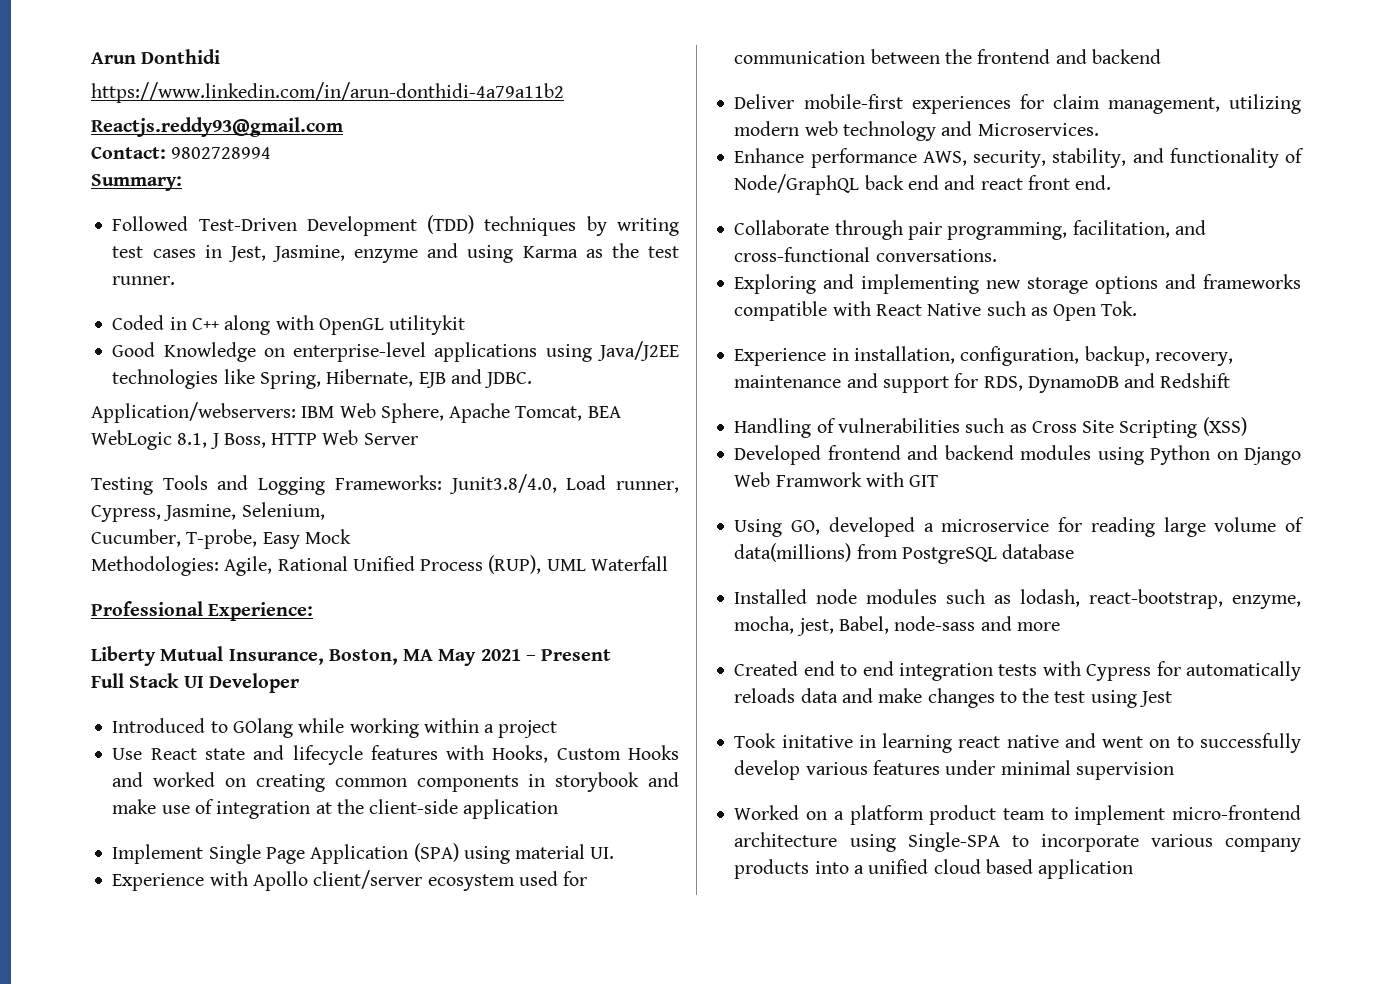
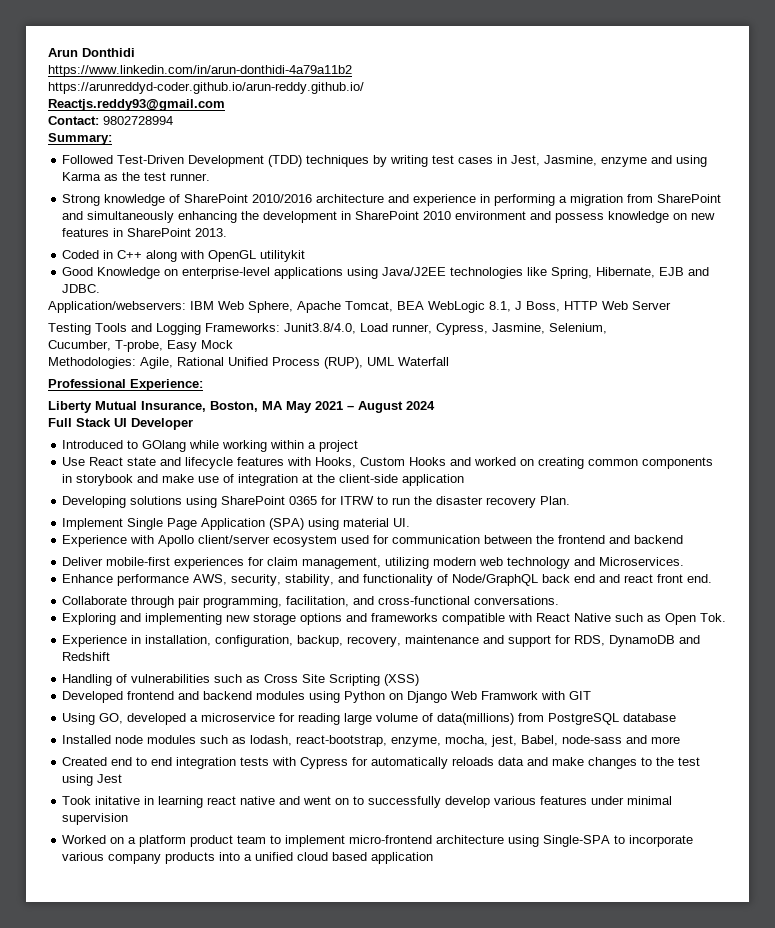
(564, 92) none -> [48,82,364,94] // https://arunreddyd-coder.github.io/arun-reddy.github.io/
(176, 280) none -> [62,194,722,206] [62,211,716,223] [62,228,228,237] // Strong knowledge of SharePoint 2010/2016 architecture and experience in performing a migration from SharePoint and simultaneously enhancing the development in SharePoint 2010 environment and possess knowledge on new features in SharePoint 2013.
[541,649,612,661] Present -> [358,401,435,413] August 2024
(559, 809) none -> [62,496,571,508] // Developing solutions using SharePoint 0365 for ITRW to run the disaster recovery Plan.

